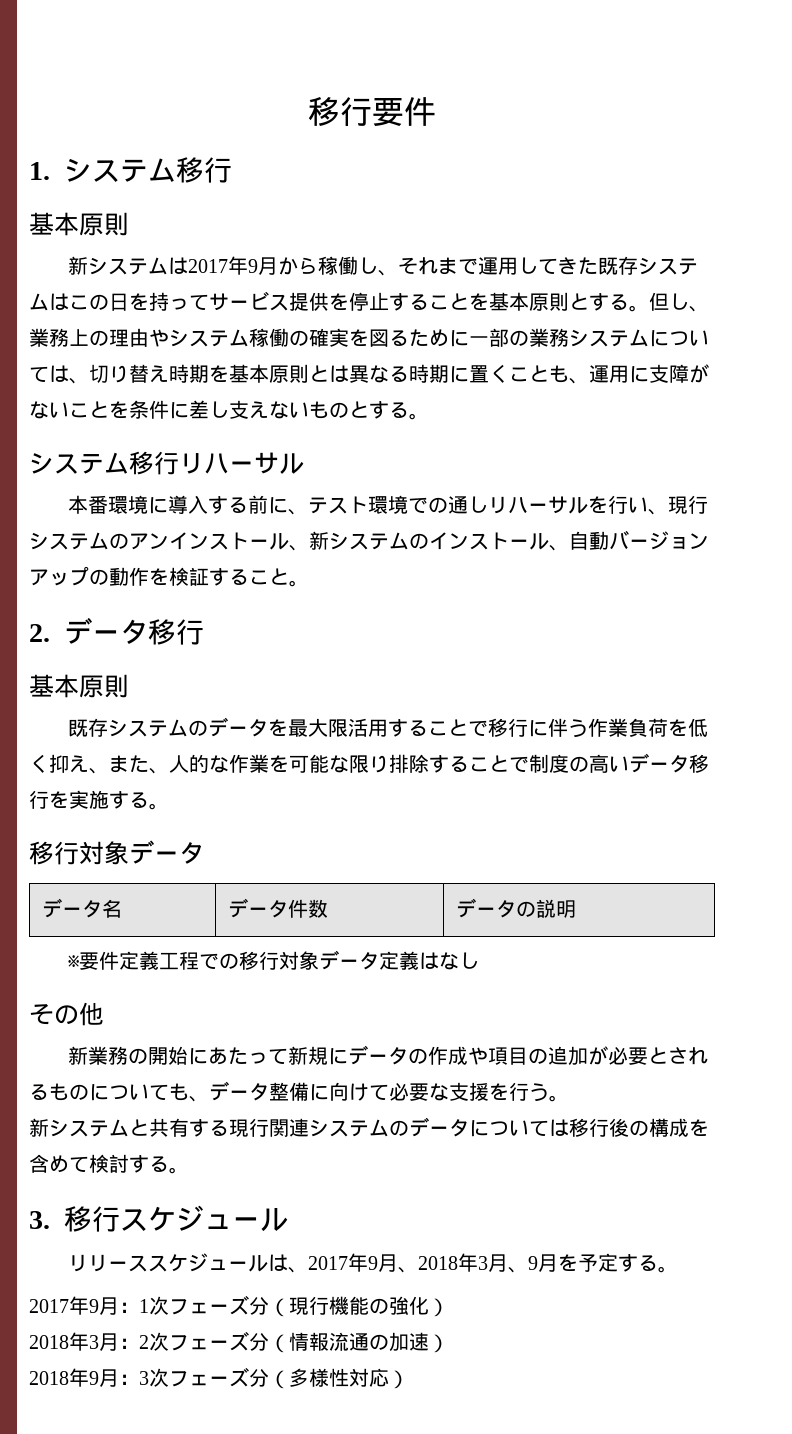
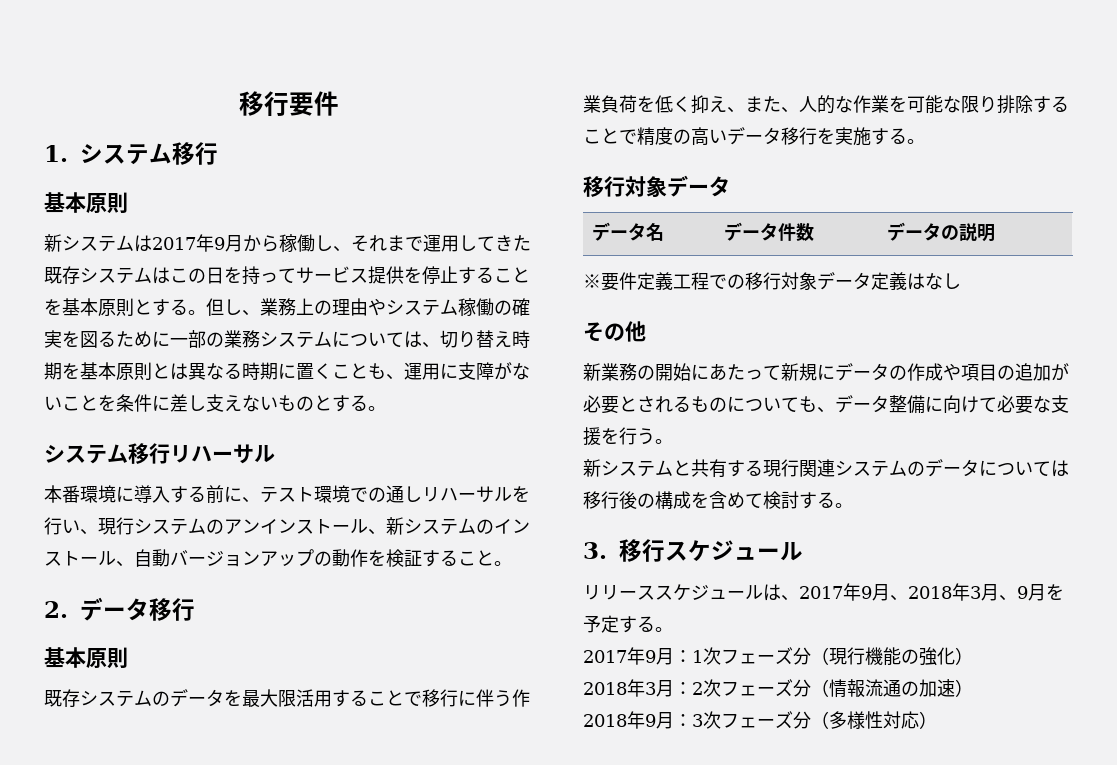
[529,754,549,773] 制 -> [637,127,655,145] 精

